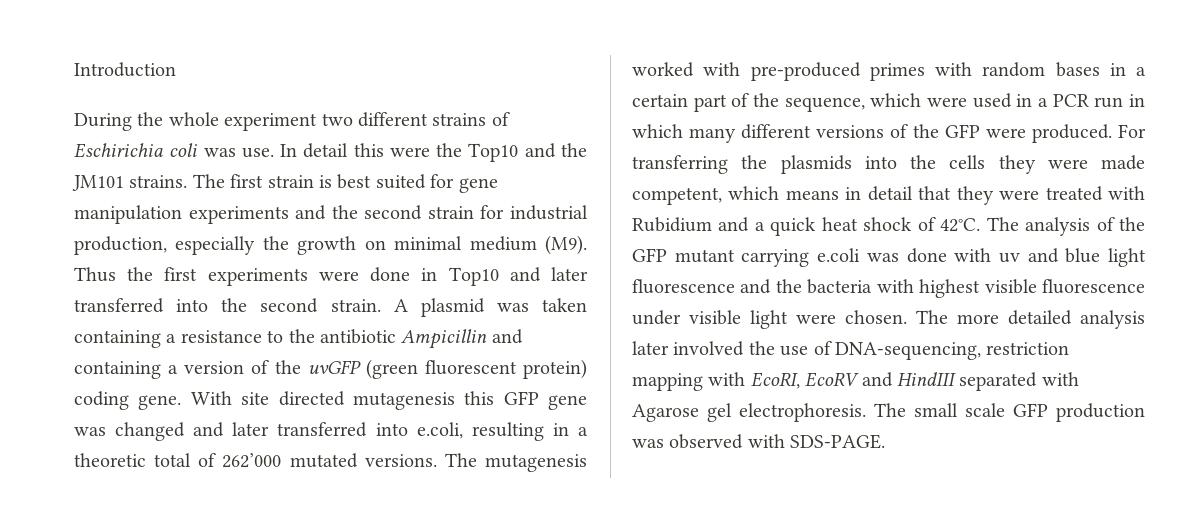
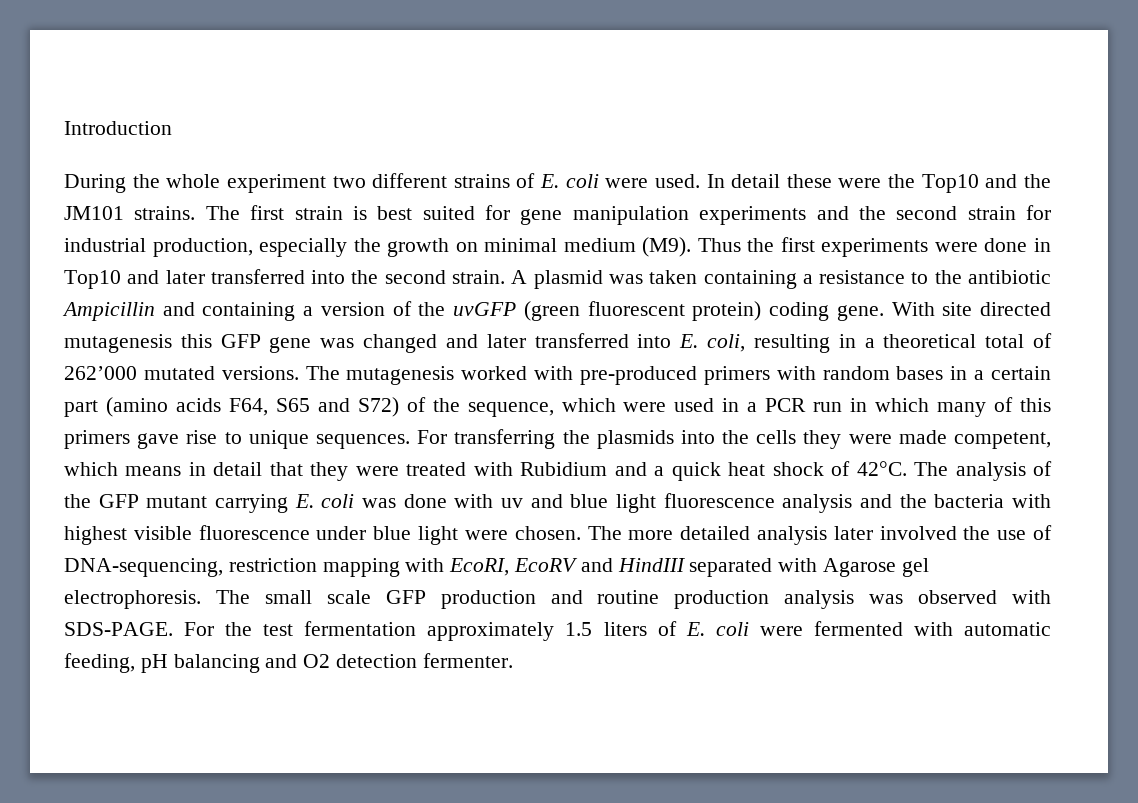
[74,143,274,158] Eschirichia coli was use. -> [540,174,700,188] E. coli were used.
[353,143,384,157] this -> [786,174,832,188] these
[416,422,463,439] e.coli, -> [679,334,746,352] E. coli,
[74,453,146,467] theoretic -> [883,334,977,348] theoretical
[869,63,925,81] primes -> [703,366,770,385] primers
(727, 103) none -> [105,397,399,417] (amino acids F64, S65 and S72)
[741,124,1112,143] different versions of the GFP were produced. -> [994,397,1052,412] [64,430,410,449] of this primers gave rise to unique sequences.
[817,248,861,262] e.coli -> [294,494,355,508] E. coli
(735, 286) none -> [782,494,853,513] analysis
[689,310,741,325] visible -> [373,526,412,540] blue
[632,434,886,449] was observed with SDS-PAGE. -> [550,590,1051,609] [64,621,1051,641] [64,653,513,673] and routine production analysis was observed with SDS-PAGE. For the test fermentation approximately 1.5 liters of E. coli were fermented with automatic feeding, pH balancing and O2 detection fermenter.

